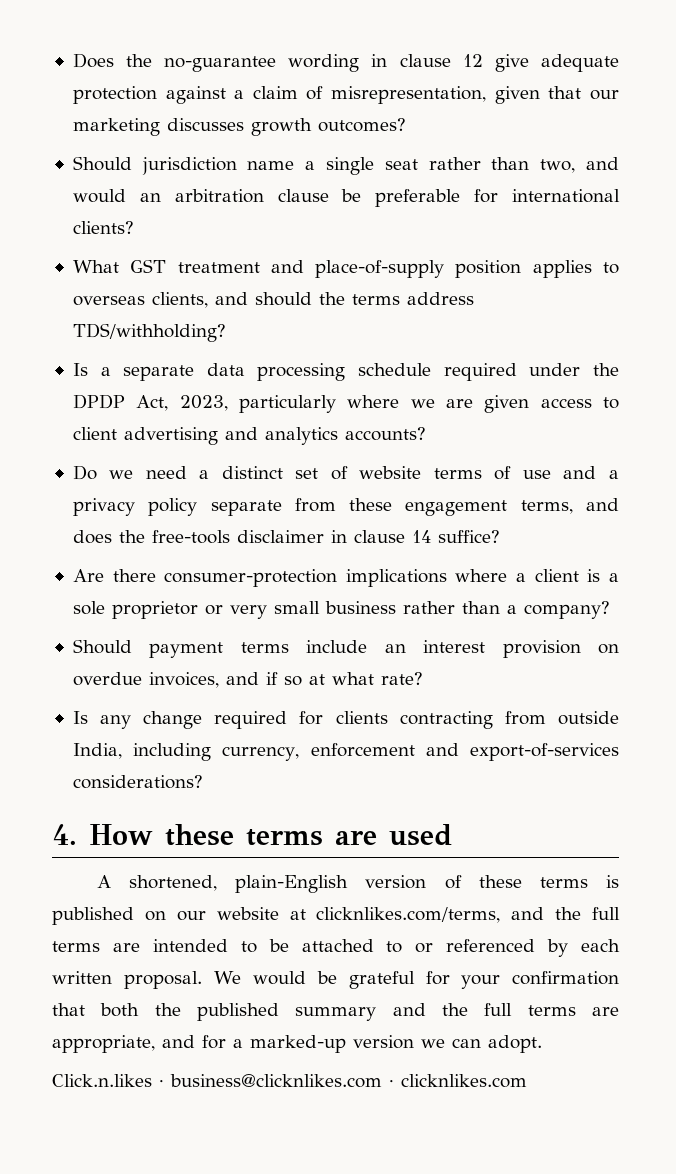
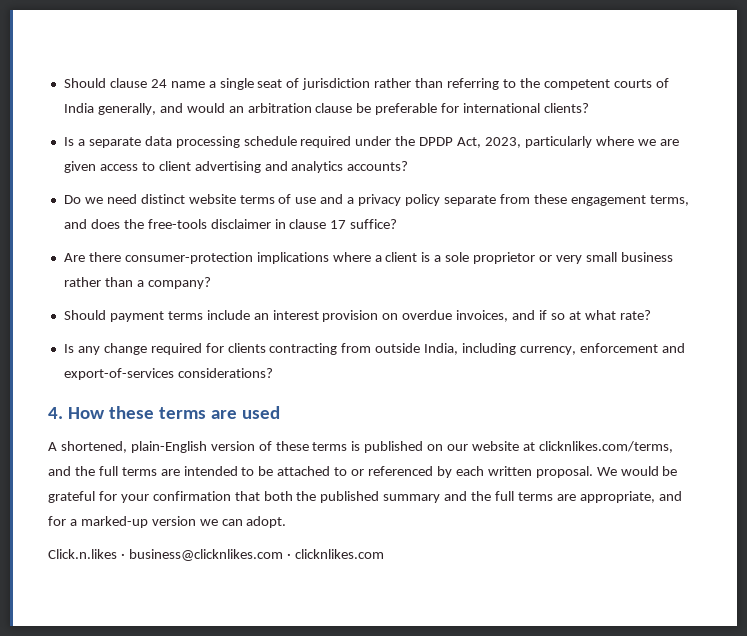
[72,53,619,72] [72,86,619,104] [72,118,406,136] [72,156,576,175] Does the no-guarantee wording in clause 12 give adequate protection against a claim of misrepresentation, given that our marketing discusses growth outcomes? // Should jurisdiction name a single seat rather than two, -> [63,78,669,90] [63,103,156,115] Should clause 24 name a single seat of jurisdiction rather than referring to the competent courts of India generally,
[72,259,619,278] [72,292,474,308] [72,323,226,342] // What GST treatment and place-of-supply position applies to overseas clients, and should the terms address TDS/withholding? -> (590, 108) none
[199,466,348,480] a distinct set of -> [140,194,185,204] distinct
[411,530,431,543] 14 -> [330,220,347,229] 17

